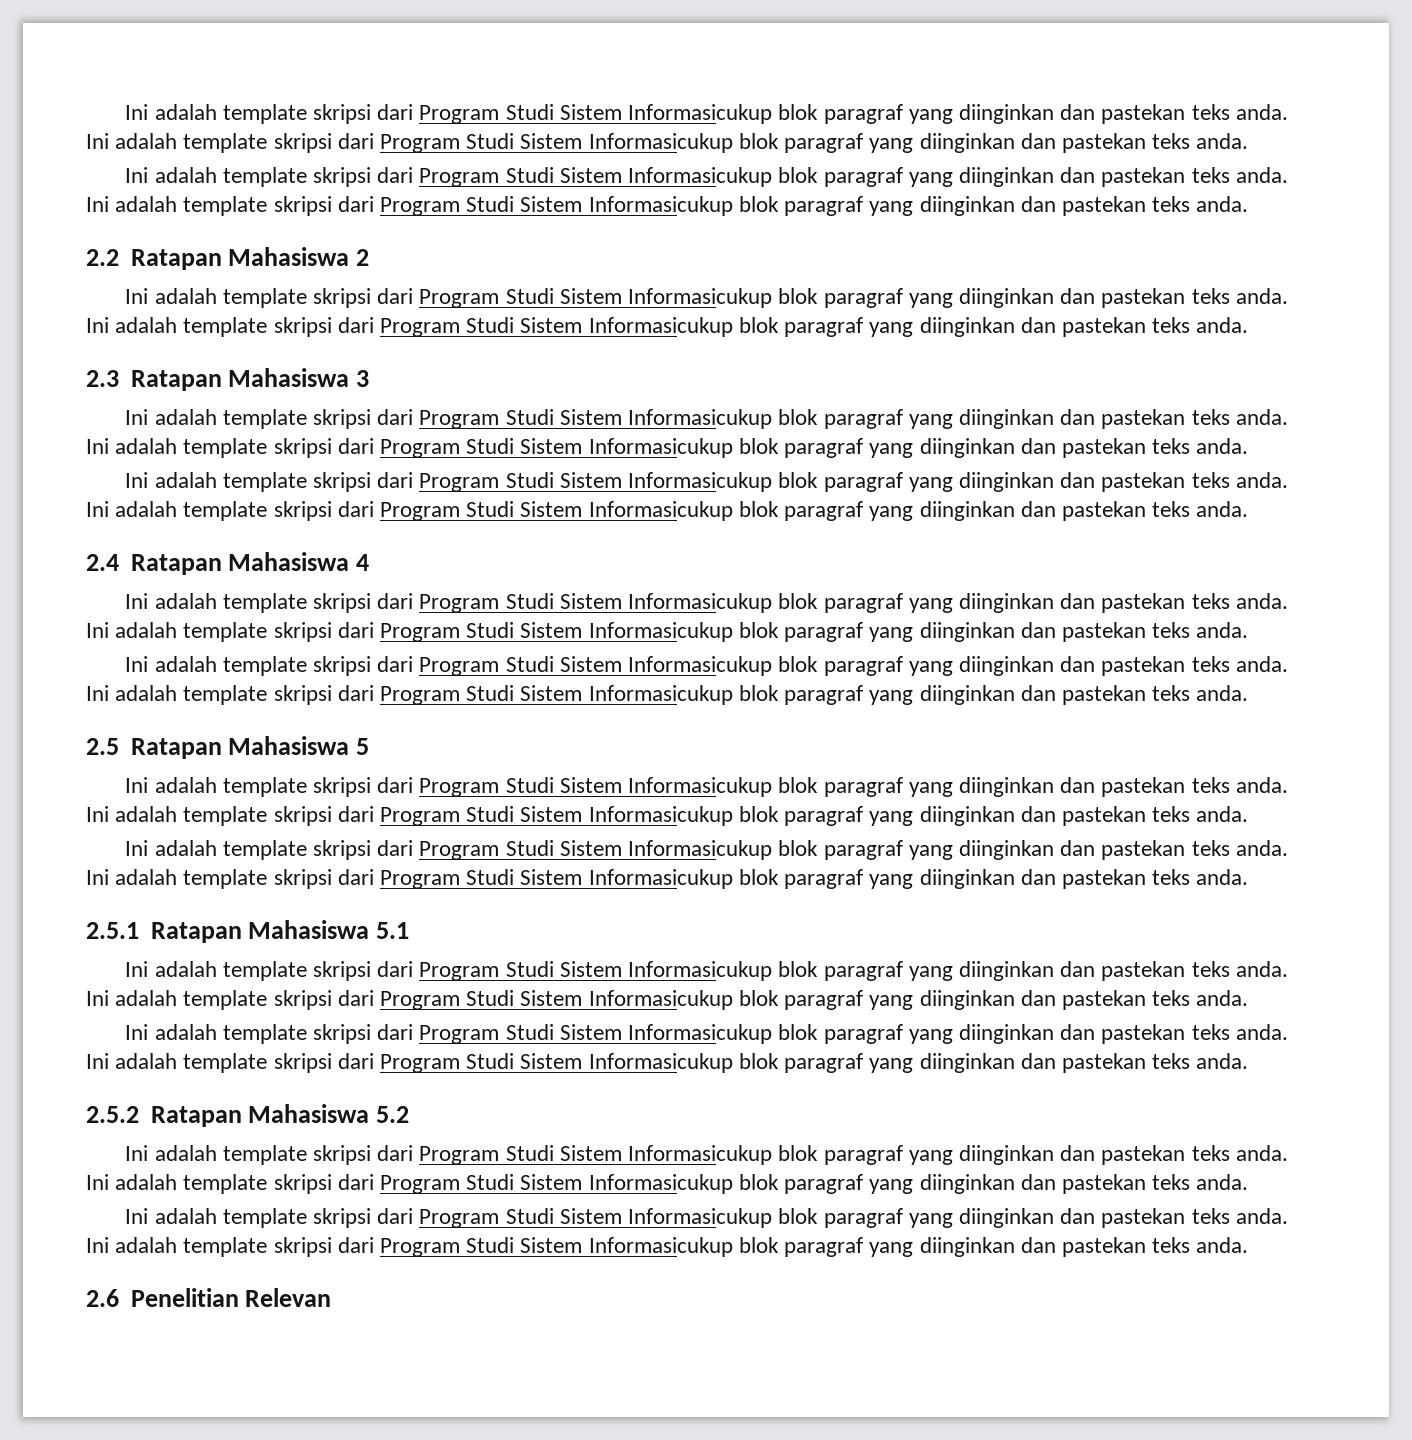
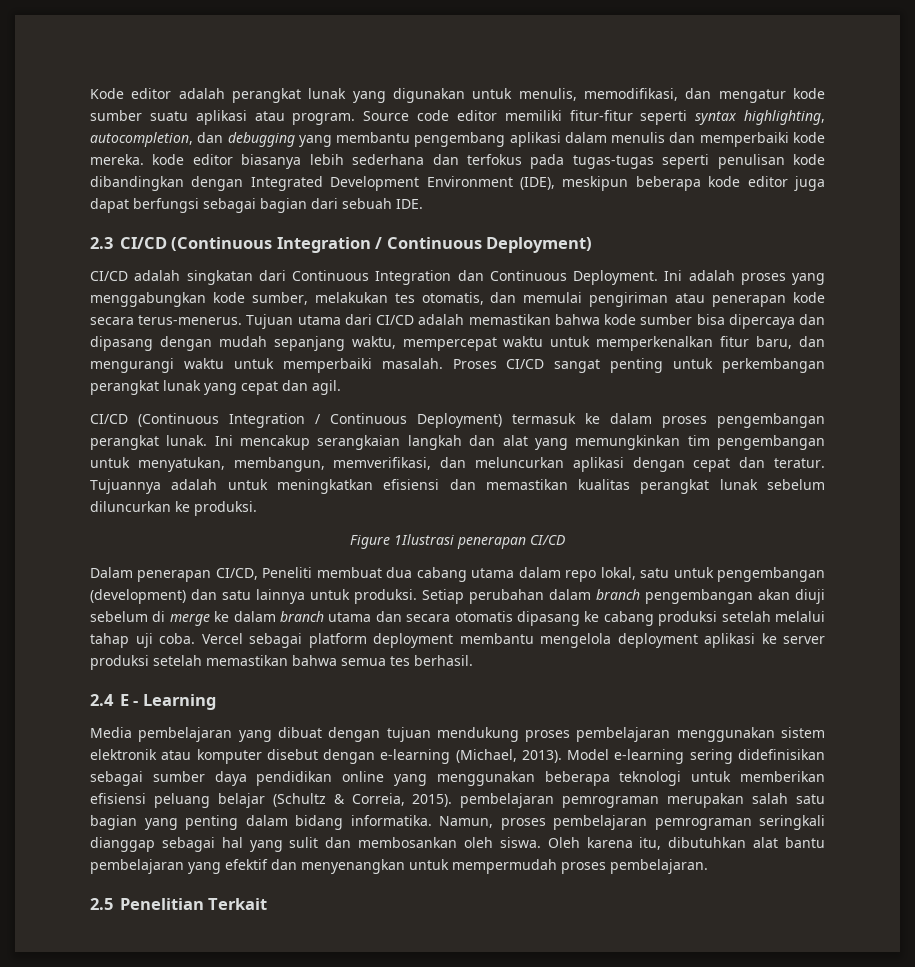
[125,104,1288,124] [86,133,1249,153] [125,167,1288,187] [86,196,1249,216] [86,247,370,270] [125,288,1288,308] [86,317,1249,337] [86,368,370,391] [125,409,1288,429] [86,438,1249,458] [125,472,1288,492] [86,501,1249,521] [86,552,370,575] [125,593,1288,613] [86,622,1249,642] [125,656,1288,676] [86,685,1249,705] [86,736,370,759] [125,777,1288,797] [86,806,1249,826] [125,840,1288,860] [86,869,1249,889] [86,920,410,943] [125,961,1288,981] [86,990,1249,1010] [125,1024,1288,1044] [86,1053,1249,1073] [86,1104,410,1127] [125,1145,1288,1165] [86,1174,1249,1194] [125,1208,1288,1228] [86,1237,1249,1257] [86,1288,332,1307] Ini adalah template skripsi dari Program Studi Sistem Informasicukup blok paragraf yang diinginkan dan pastekan teks anda. Ini adalah template skripsi dari Program Studi Sistem Informasicukup blok paragraf yang diinginkan dan pastekan teks anda. // Ini adalah template skripsi dari Program Studi Sistem Informasicukup blok paragraf yang diinginkan dan pastekan teks anda. Ini adalah template skripsi dari Program Studi Sistem Informasicukup blok paragraf yang diinginkan dan pastekan teks anda. // 2.2 Ratapan Mahasiswa 2 // Ini adalah template skripsi dari Program Studi Sistem Informasicukup blok paragraf yang diinginkan dan pastekan teks anda. Ini adalah template skripsi dari Program Studi Sistem Informasicukup blok paragraf yang diinginkan dan pastekan teks anda. // 2.3 Ratapan Mahasiswa 3 // Ini adalah template skripsi dari Program Studi Sistem Informasicukup blok paragraf yang diinginkan dan pastekan teks anda. Ini adalah template skripsi dari Program Studi Sistem Informasicukup blok paragraf yang diinginkan dan pastekan teks anda. // Ini adalah template skripsi dari Program Studi Sistem Informasicukup blok paragraf yang diinginkan dan pastekan teks anda. Ini adalah template skripsi dari Program Studi Sistem Informasicukup blok paragraf yang diinginkan dan pastekan teks anda. // 2.4 Ratapan Mahasiswa 4 // Ini adalah template skripsi dari Program Studi Sistem Informasicukup blok paragraf yang diinginkan dan pastekan teks anda. Ini adalah template skripsi dari Program Studi Sistem Informasicukup blok paragraf yang diinginkan dan pastekan teks anda. // Ini adalah template skripsi dari Program Studi Sistem Informasicukup blok paragraf yang diinginkan dan pastekan teks anda. Ini adalah template skripsi dari Program Studi Sistem Informasicukup blok paragraf yang diinginkan dan pastekan teks anda. // 2.5 Ratapan Mahasiswa 5 // Ini adalah template skripsi dari Program Studi Sistem Informasicukup blok paragraf yang diinginkan dan pastekan teks anda. Ini adalah template skripsi dari Program Studi Sistem Informasicukup blok paragraf yang diinginkan dan pastekan teks anda. // Ini adalah template skripsi dari Program Studi Sistem Informasicukup blok paragraf yang diinginkan dan pastekan teks anda. Ini adalah template skripsi dari Program Studi Sistem Informasicukup blok paragraf yang diinginkan dan pastekan teks anda. // 2.5.1 Ratapan Mahasiswa 5.1 // Ini adalah template skripsi dari Program Studi Sistem Informasicukup blok paragraf yang diinginkan dan pastekan teks anda. Ini adalah template skripsi dari Program Studi Sistem Informasicukup blok paragraf yang diinginkan dan pastekan teks anda. // Ini adalah template skripsi dari Program Studi Sistem Informasicukup blok paragraf yang diinginkan dan pastekan teks anda. Ini adalah template skripsi dari Program Studi Sistem Informasicukup blok paragraf yang diinginkan dan pastekan teks anda. // 2.5.2 Ratapan Mahasiswa 5.2 // Ini adalah template skripsi dari Program Studi Sistem Informasicukup blok paragraf yang diinginkan dan pastekan teks anda. Ini adalah template skripsi dari Program Studi Sistem Informasicukup blok paragraf yang diinginkan dan pastekan teks anda. // Ini adalah template skripsi dari Program Studi Sistem Informasicukup blok paragraf yang diinginkan dan pastekan teks anda. Ini adalah template skripsi dari Program Studi Sistem Informasicukup blok paragraf yang diinginkan dan pastekan teks anda. // 2.6 Penelitian Relevan -> [90,88,826,103] [90,110,826,125] [90,132,825,147] [90,154,825,169] [90,176,825,191] [90,198,423,213] [90,237,593,253] [90,270,825,285] [90,292,826,307] [90,314,826,329] [90,336,825,351] [90,358,825,373] [90,380,341,395] [90,413,825,428] [90,435,826,450] [90,457,825,472] [90,479,825,494] [90,501,257,516] [350,534,565,549] [90,567,825,582] [90,589,825,604] [90,611,825,626] [90,633,825,648] [90,655,473,670] [90,694,216,710] [90,727,825,742] [90,749,825,764] [90,771,825,786] [90,793,825,808] [90,815,825,830] [90,837,825,852] [90,859,708,874] [90,898,268,910] Kode editor adalah perangkat lunak yang digunakan untuk menulis, memodifikasi, dan mengatur kode sumber suatu aplikasi atau program. Source code editor memiliki fitur-fitur seperti syntax highlighting, autocompletion, dan debugging yang membantu pengembang aplikasi dalam menulis dan memperbaiki kode mereka. kode editor biasanya lebih sederhana dan terfokus pada tugas-tugas seperti penulisan kode dibandingkan dengan Integrated Development Environment (IDE), meskipun beberapa kode editor juga dapat berfungsi sebagai bagian dari sebuah IDE. // 2.3 CI/CD (Continuous Integration / Continuous Deployment) // CI/CD adalah singkatan dari Continuous Integration dan Continuous Deployment. Ini adalah proses yang menggabungkan kode sumber, melakukan tes otomatis, dan memulai pengiriman atau penerapan kode secara terus-menerus. Tujuan utama dari CI/CD adalah memastikan bahwa kode sumber bisa dipercaya dan dipasang dengan mudah sepanjang waktu, mempercepat waktu untuk memperkenalkan fitur baru, dan mengurangi waktu untuk memperbaiki masalah. Proses CI/CD sangat penting untuk perkembangan perangkat lunak yang cepat dan agil. // CI/CD (Continuous Integration / Continuous Deployment) termasuk ke dalam proses pengembangan perangkat lunak. Ini mencakup serangkaian langkah dan alat yang memungkinkan tim pengembangan untuk menyatukan, membangun, memverifikasi, dan meluncurkan aplikasi dengan cepat dan teratur. Tujuannya adalah untuk meningkatkan efisiensi dan memastikan kualitas perangkat lunak sebelum diluncurkan ke produksi. // Figure 1Ilustrasi penerapan CI/CD // Dalam penerapan CI/CD, Peneliti membuat dua cabang utama dalam repo lokal, satu untuk pengembangan (development) dan satu lainnya untuk produksi. Setiap perubahan dalam branch pengembangan akan diuji sebelum di merge ke dalam branch utama dan secara otomatis dipasang ke cabang produksi setelah melalui tahap uji coba. Vercel sebagai platform deployment membantu mengelola deployment aplikasi ke server produksi setelah memastikan bahwa semua tes berhasil. // 2.4 E - Learning // Media pembelajaran yang dibuat dengan tujuan mendukung proses pembelajaran menggunakan sistem elektronik atau komputer disebut dengan e-learning (Michael, 2013). Model e-learning sering didefinisikan sebagai sumber daya pendidikan online yang menggunakan beberapa teknologi untuk memberikan efisiensi peluang belajar (Schultz & Correia, 2015). pembelajaran pemrograman merupakan salah satu bagian yang penting dalam bidang informatika. Namun, proses pembelajaran pemrograman seringkali dianggap sebagai hal yang sulit dan membosankan oleh siswa. Oleh karena itu, dibutuhkan alat bantu pembelajaran yang efektif dan menyenangkan untuk mempermudah proses pembelajaran. // 2.5 Penelitian Terkait

